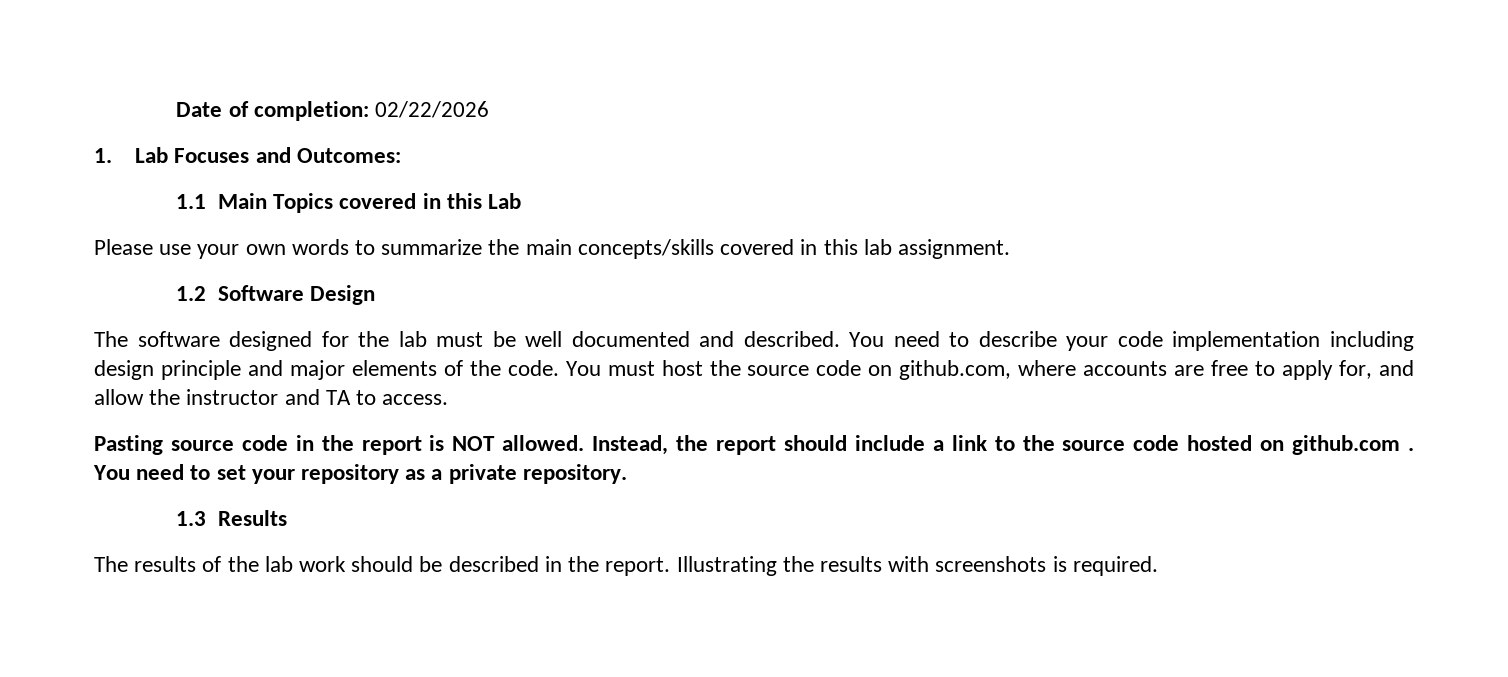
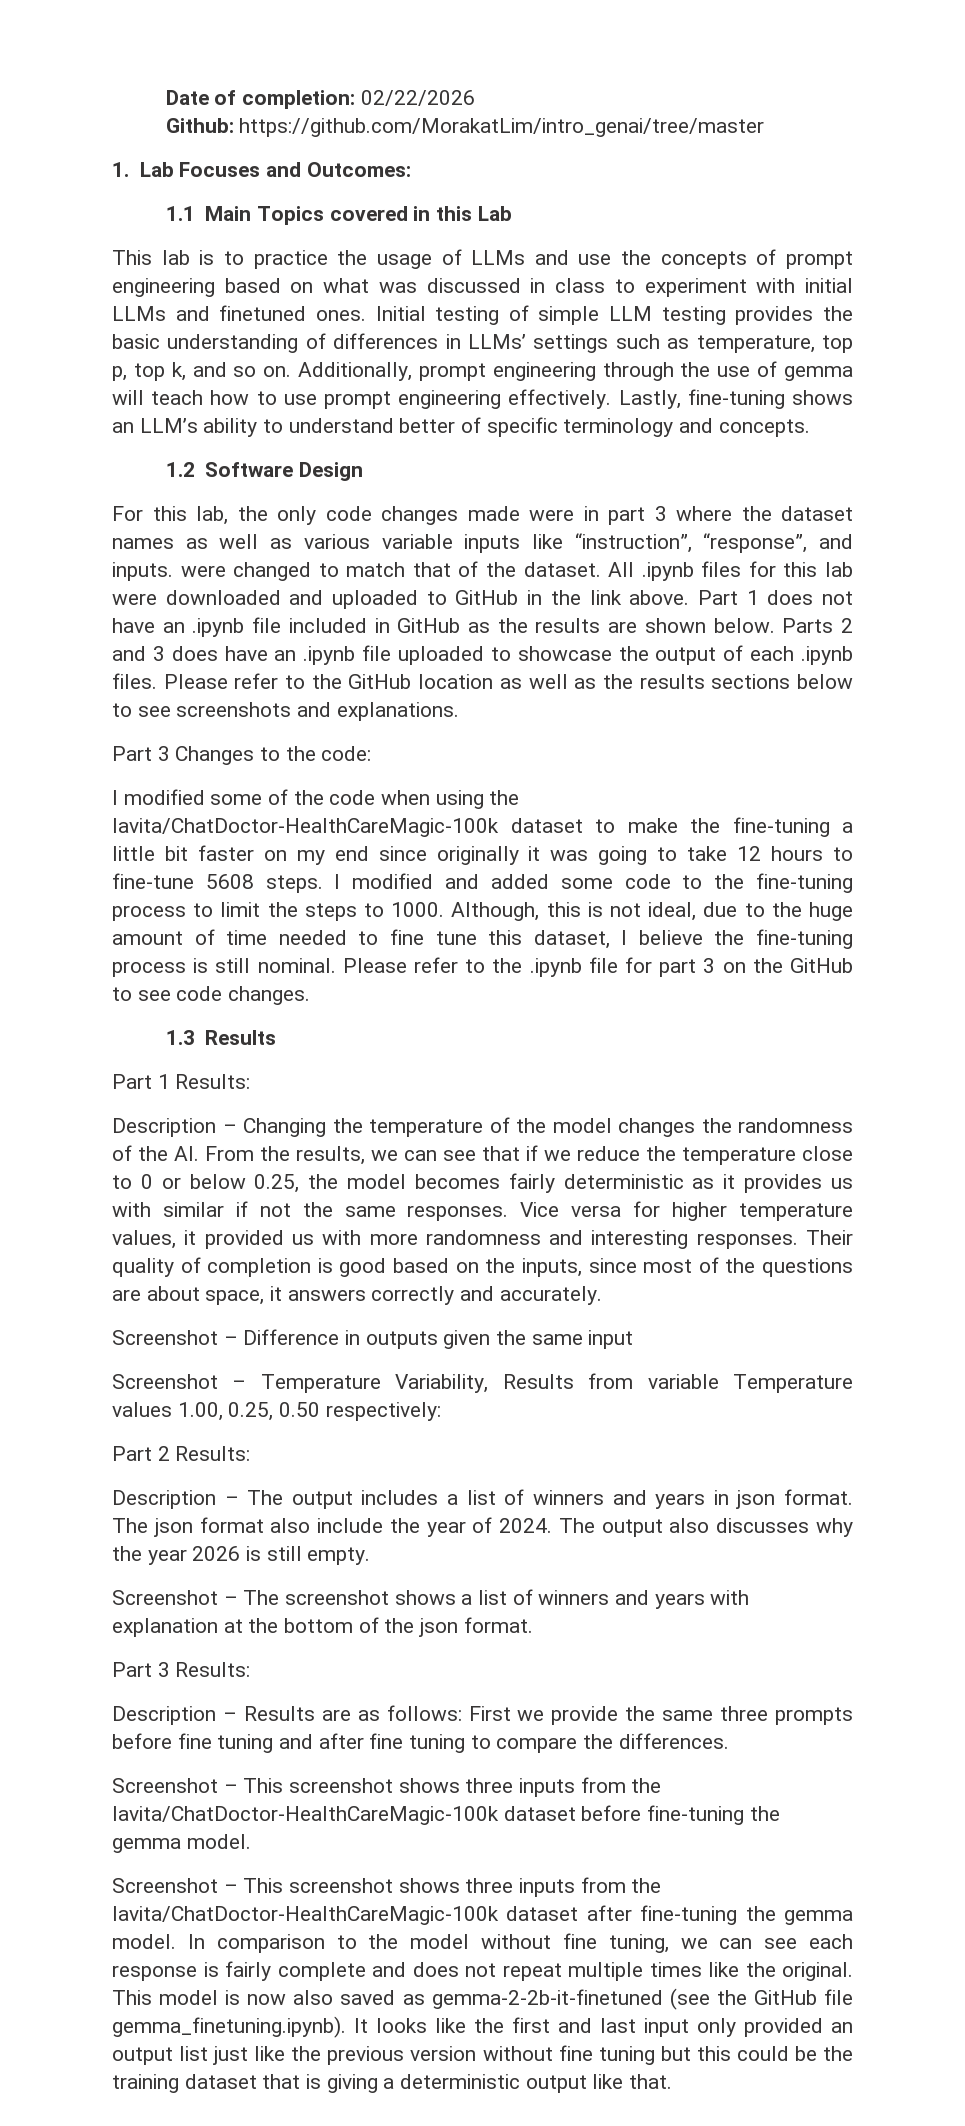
(490, 109) none -> [165,118,765,137] // Github: https://github.com/MorakatLim/intro_genai/tree/master
[94,239,1010,259] [176,285,376,305] [94,331,1414,351] [94,360,1414,380] [94,389,449,405] [94,435,1414,455] [93,464,627,484] [176,510,287,526] [94,556,1158,576] Please use your own words to summarize the main concepts/skills covered in this lab assignment. // 1.2 Software Design // The software designed for the lab must be well documented and described. You need to describe your code implementation including design principle and major elements of the code. You must host the source code on github.com, where accounts are free to apply for, and allow the instructor and TA to access. // Pasting source code in the report is NOT allowed. Instead, the report should include a link to the source code hosted on github.com . You need to set your repository as a private repository. // 1.3 Results // The results of the lab work should be described in the report. Illustrating the results with screenshots is required. -> [112,249,853,269] [112,278,854,297] [112,305,853,325] [112,333,853,353] [112,361,853,381] [112,389,853,409] [112,417,810,437] [165,462,363,481] [112,506,853,525] [112,533,853,553] [112,561,853,581] [112,590,854,609] [112,617,853,637] [112,645,853,665] [112,673,854,689] [112,702,459,721] [112,746,372,765] [112,789,520,809] [112,817,853,837] [112,845,853,865] [112,873,854,893] [112,902,854,921] [112,929,854,949] [112,957,854,977] [112,986,311,1005] [165,1030,277,1045] [112,1074,251,1089] [112,1117,853,1137] [112,1145,853,1165] [112,1173,853,1193] [112,1201,853,1221] [112,1230,853,1249] [112,1257,853,1277] [112,1286,602,1305] [112,1329,634,1349] [112,1373,853,1393] [112,1402,441,1421] [112,1446,251,1461] [112,1489,854,1509] [112,1517,853,1537] [112,1546,371,1565] [112,1589,750,1609] [112,1617,533,1637] [112,1662,251,1677] [112,1705,853,1725] [112,1733,729,1753] [112,1777,662,1797] [112,1805,780,1825] [112,1834,251,1853] [112,1877,662,1897] [112,1905,853,1925] [112,1933,854,1953] [112,1961,853,1981] [112,1988,854,2010] [112,2016,853,2038] [112,2045,853,2065] [112,2074,673,2093] This lab is to practice the usage of LLMs and use the concepts of prompt engineering based on what was discussed in class to experiment with initial LLMs and finetuned ones. Initial testing of simple LLM testing provides the basic understanding of differences in LLMs’ settings such as temperature, top p, top k, and so on. Additionally, prompt engineering through the use of gemma will teach how to use prompt engineering effectively. Lastly, fine-tuning shows an LLM’s ability to understand better of specific terminology and concepts. // 1.2 Software Design // For this lab, the only code changes made were in part 3 where the dataset names as well as various variable inputs like “instruction”, “response”, and inputs. were changed to match that of the dataset. All .ipynb files for this lab were downloaded and uploaded to GitHub in the link above. Part 1 does not have an .ipynb file included in GitHub as the results are shown below. Parts 2 and 3 does have an .ipynb file uploaded to showcase the output of each .ipynb files. Please refer to the GitHub location as well as the results sections below to see screenshots and explanations. // Part 3 Changes to the code: // I modified some of the code when using the lavita/ChatDoctor-HealthCareMagic-100k dataset to make the fine-tuning a little bit faster on my end since originally it was going to take 12 hours to fine-tune 5608 steps. I modified and added some code to the fine-tuning process to limit the steps to 1000. Although, this is not ideal, due to the huge amount of time needed to fine tune this dataset, I believe the fine-tuning process is still nominal. Please refer to the .ipynb file for part 3 on the GitHub to see code changes. // 1.3 Results // Part 1 Results: // Description – Changing the temperature of the model changes the randomness of the AI. From the results, we can see that if we reduce the temperature close to 0 or below 0.25, the model becomes fairly deterministic as it provides us with similar if not the same responses. Vice versa for higher temperature values, it provided us with more randomness and interesting responses. Their quality of completion is good based on the inputs, since most of the questions are about space, it answers correctly and accurately. // Screenshot – Difference in outputs given the same input // Screenshot – Temperature Variability, Results from variable Temperature values 1.00, 0.25, 0.50 respectively: // Part 2 Results: // Description – The output includes a list of winners and years in json format. The json format also include the year of 2024. The output also discusses why the year 2026 is still empty. // Screenshot – The screenshot shows a list of winners and years with explanation at the bottom of the json format. // Part 3 Results: // Description – Results are as follows: First we provide the same three prompts before fine tuning and after fine tuning to compare the differences. // Screenshot – This screenshot shows three inputs from the lavita/ChatDoctor-HealthCareMagic-100k dataset before fine-tuning the gemma model. // Screenshot – This screenshot shows three inputs from the lavita/ChatDoctor-HealthCareMagic-100k dataset after fine-tuning the gemma model. In comparison to the model without fine tuning, we can see each response is fairly complete and does not repeat multiple times like the original. This model is now also saved as gemma-2-2b-it-finetuned (see the GitHub file gemma_finetuning.ipynb). It looks like the first and last input only provided an output list just like the previous version without fine tuning but this could be the training dataset that is giving a deterministic output like that.

